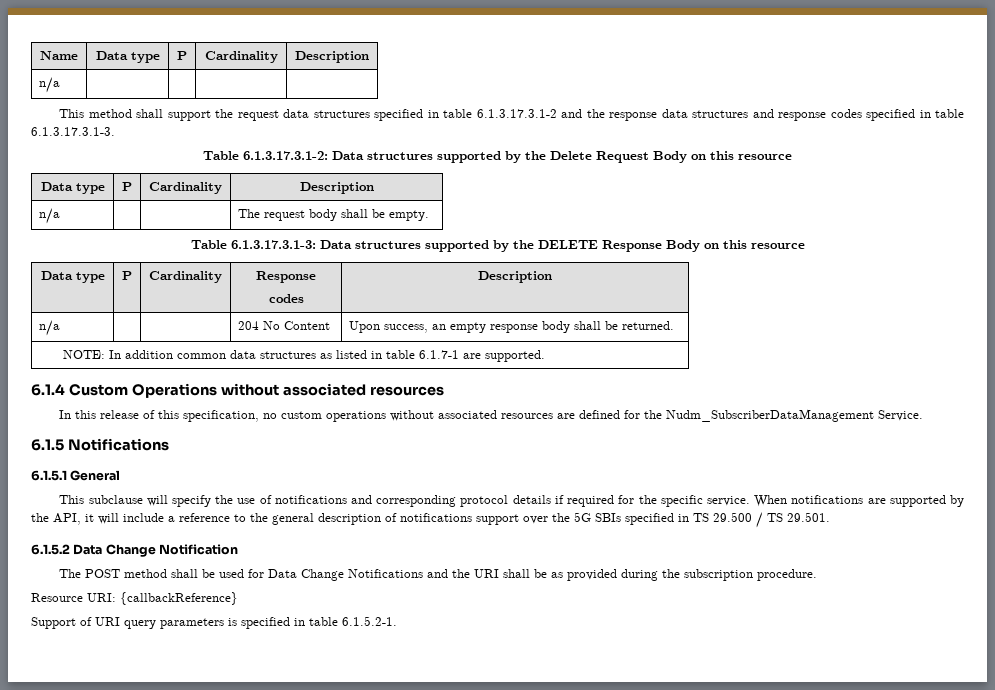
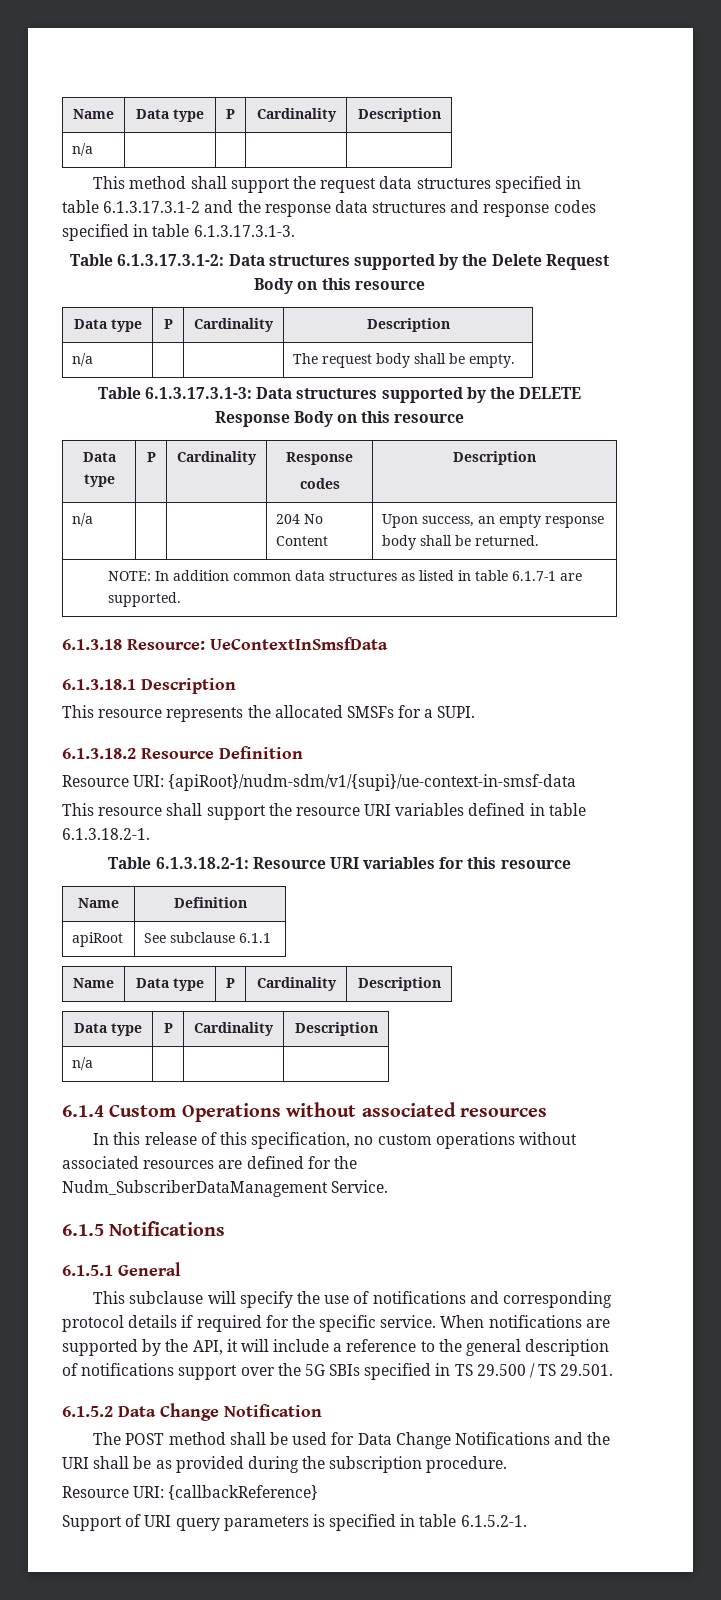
(546, 356) none -> [62,637,388,650] [62,678,236,694] [62,705,476,722] [62,746,303,759] [62,774,577,791] [62,803,586,820] [62,828,150,840] [108,857,571,869] [78,898,119,908] [173,897,247,908] [72,932,124,947] [144,932,272,943] [73,978,114,988] [136,978,204,991] [226,978,235,988] [256,977,337,991] [357,977,441,991] [73,1023,142,1036] [163,1023,173,1033] [194,1022,274,1036] [294,1022,378,1036] [72,1057,94,1070] // 6.1.3.18 Resource: UeContextInSmsfData // 6.1.3.18.1 Description // This resource represents the allocated SMSFs for a SUPI. // 6.1.3.18.2 Resource Definition // Resource URI: {apiRoot}/nudm-sdm/v1/{supi}/ue-context-in-smsf-data // This resource shall support the resource URI variables defined in table 6.1.3.18.2-1. // Table 6.1.3.18.2-1: Resource URI variables for this resource // Name | Definition // apiRoot | See subclause 6.1.1 // Name | Data type | P | Cardinality | Description // Data type | P | Cardinality | Description // n/a | | |

